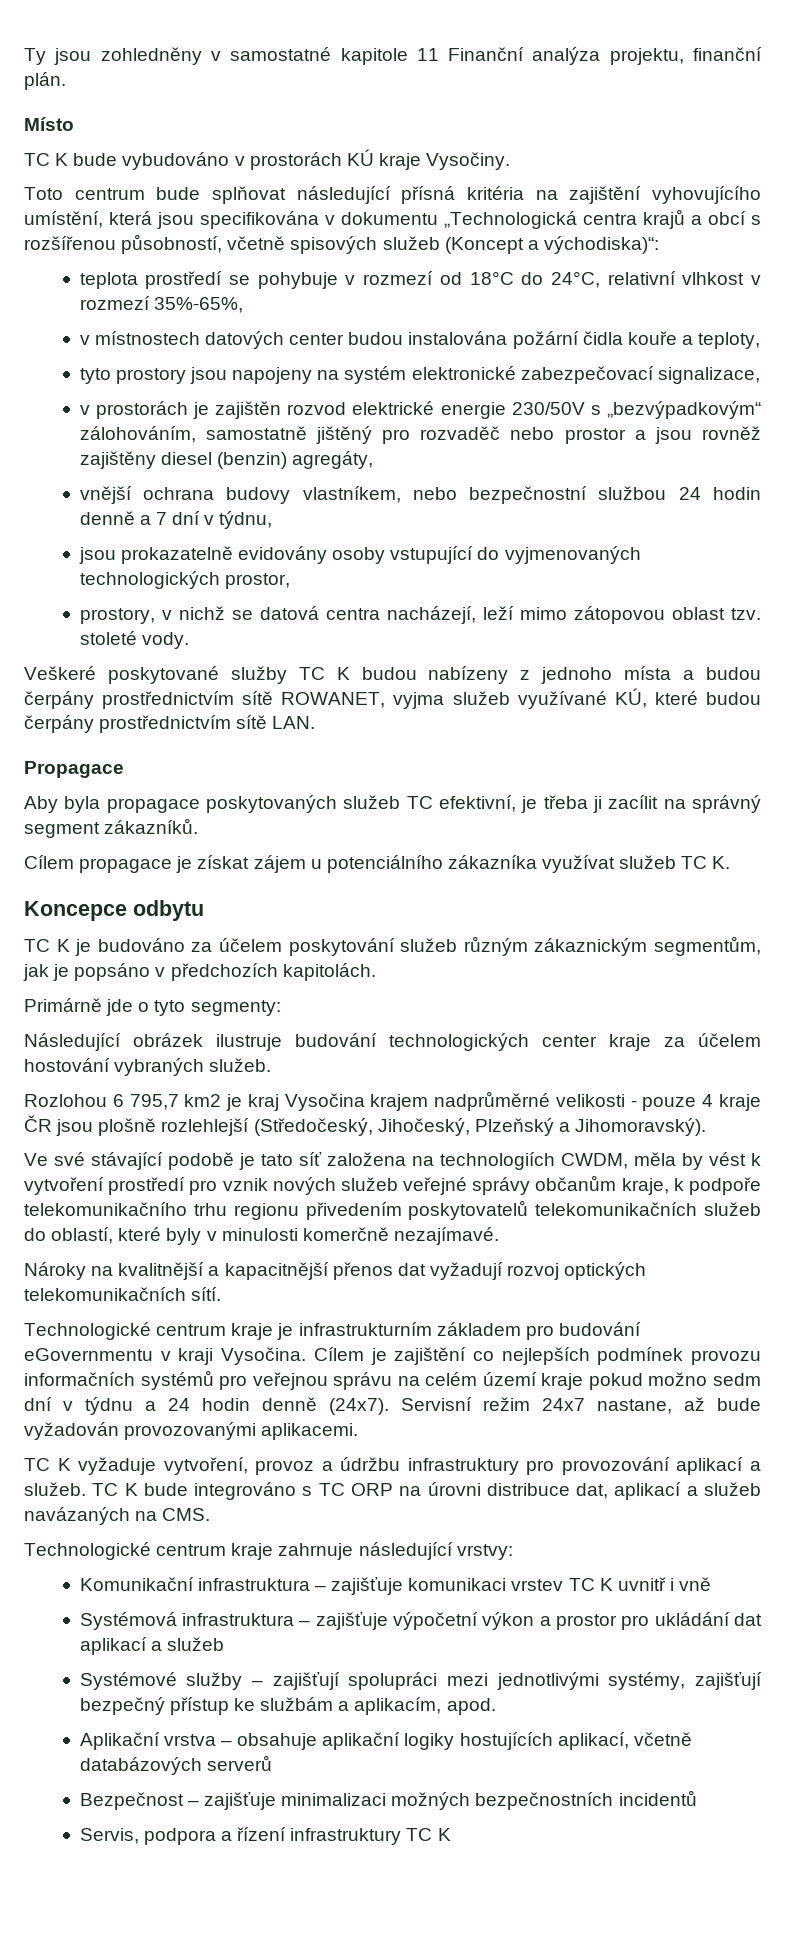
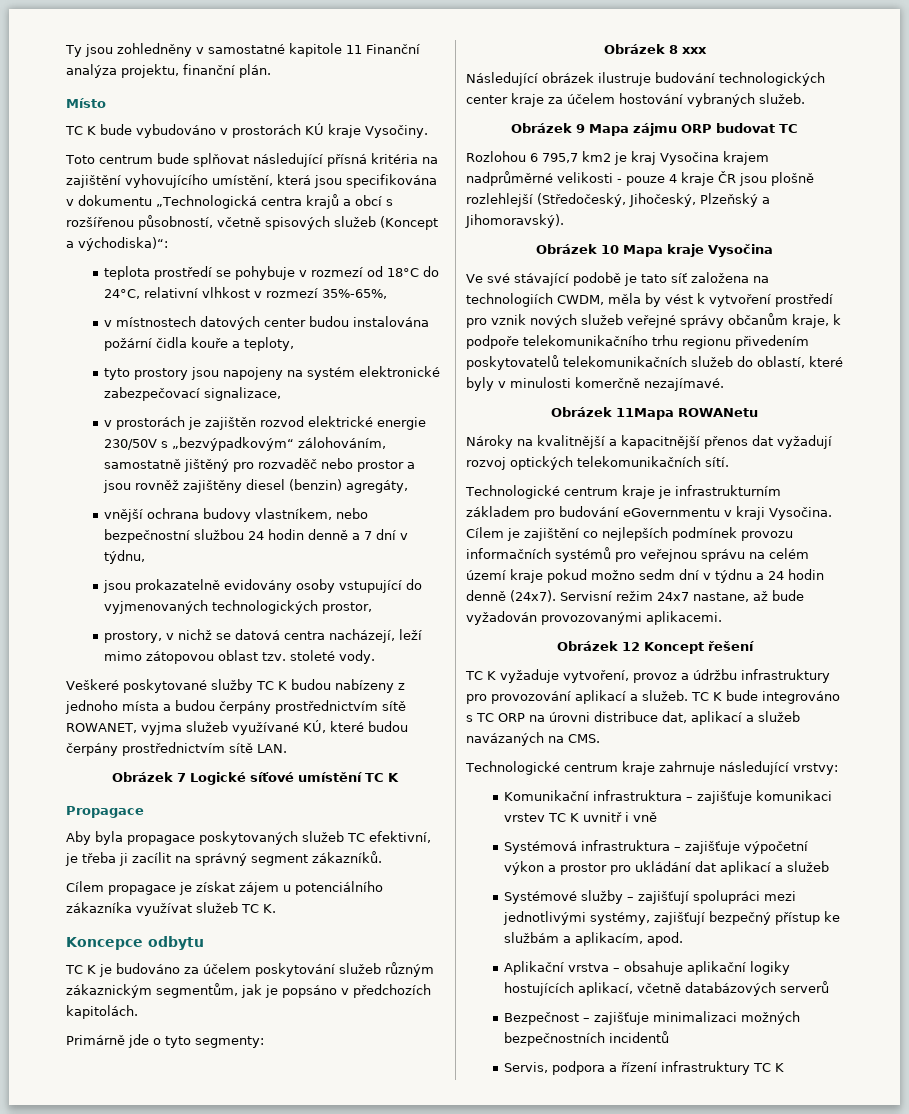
(316, 722) none -> [111,772,399,785] // Obrázek 7 Logické síťové umístění TC K
(281, 1008) none -> [603,44,707,54] // Obrázek 8 xxx
(272, 1065) none -> [511,123,798,136] // Obrázek 9 Mapa zájmu ORP budovat TC
(707, 1127) none -> [536,244,773,257] // Obrázek 10 Mapa kraje Vysočina
(499, 1236) none -> [551,407,758,420] // Obrázek 11Mapa ROWANetu
(359, 1431) none -> [556,641,755,654] // Obrázek 12 Koncept řešení

